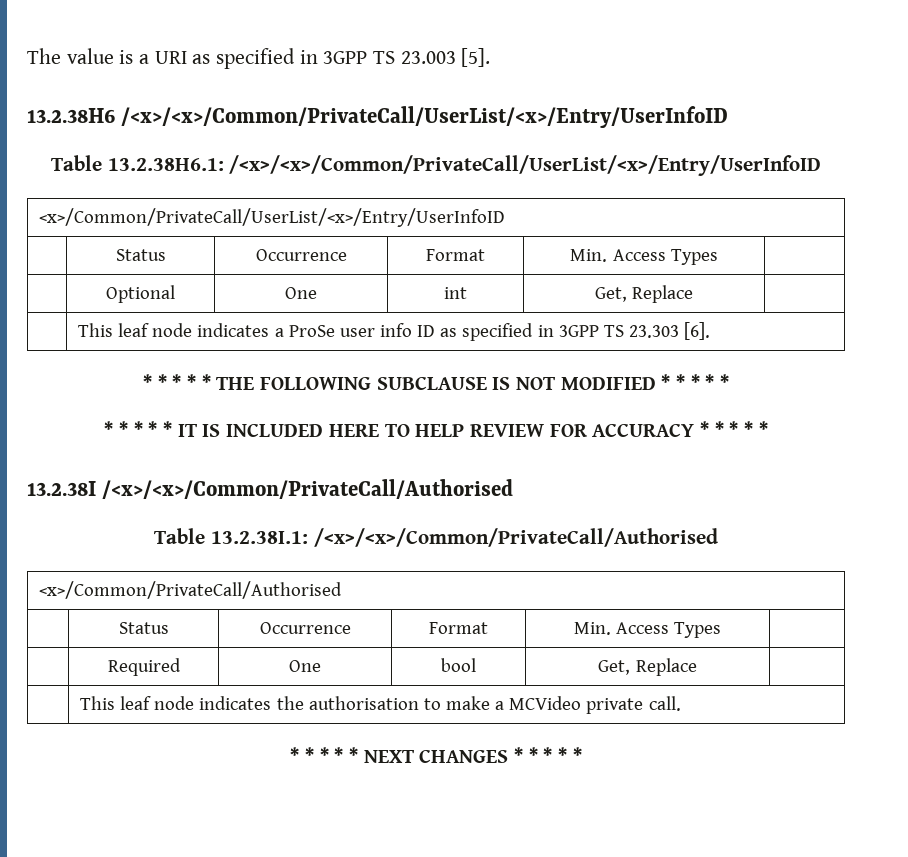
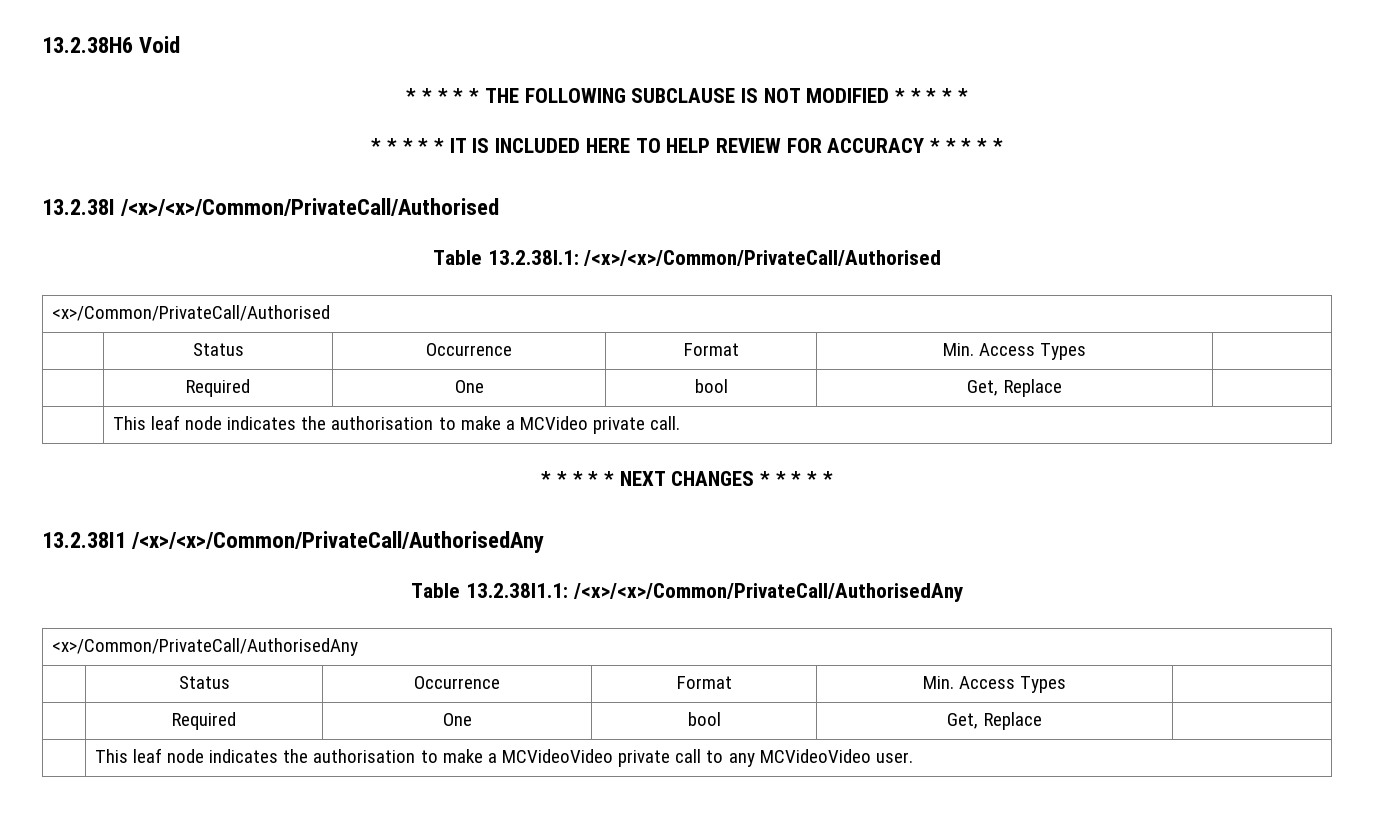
[27,48,491,69] [27,106,729,128] [50,155,822,176] [39,208,506,227] [115,249,166,261] [255,249,347,261] [426,249,485,261] [570,249,718,265] [105,285,175,303] [285,287,317,299] [444,287,467,299] [594,285,694,303] [78,322,711,341] The value is a URI as specified in 3GPP TS 23.003 [5]. // 13.2.38H6 /<x>/<x>/Common/PrivateCall/UserList/<x>/Entry/UserInfoID // Table 13.2.38H6.1: /<x>/<x>/Common/PrivateCall/UserList/<x>/Entry/UserInfoID // <x>/Common/PrivateCall/UserList/<x>/Entry/UserInfoID // | Status | Occurrence | Format | Min. Access Types | // | Optional | One | int | Get, Replace | // | This leaf node indicates a ProSe user info ID as specified in 3GPP TS 23.303 [6]. -> [42,36,181,53] 13.2.38H6 Void
(582, 755) none -> [42,531,545,553] [411,583,963,602] [51,638,358,656] [178,676,230,689] [414,676,500,689] [676,676,732,689] [922,676,1067,693] [172,712,236,730] [442,713,472,726] [687,712,721,726] [947,712,1042,730] [94,748,913,767] // 13.2.38I1 /<x>/<x>/Common/PrivateCall/AuthorisedAny // Table 13.2.38I1.1: /<x>/<x>/Common/PrivateCall/AuthorisedAny // <x>/Common/PrivateCall/AuthorisedAny // | Status | Occurrence | Format | Min. Access Types | // | Required | One | bool | Get, Replace | // | This leaf node indicates the authorisation to make a MCVideoVideo private call to any MCVideoVideo user.

